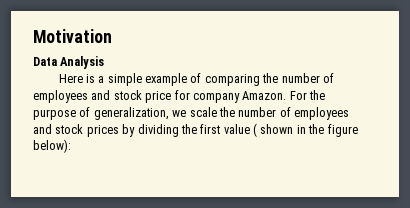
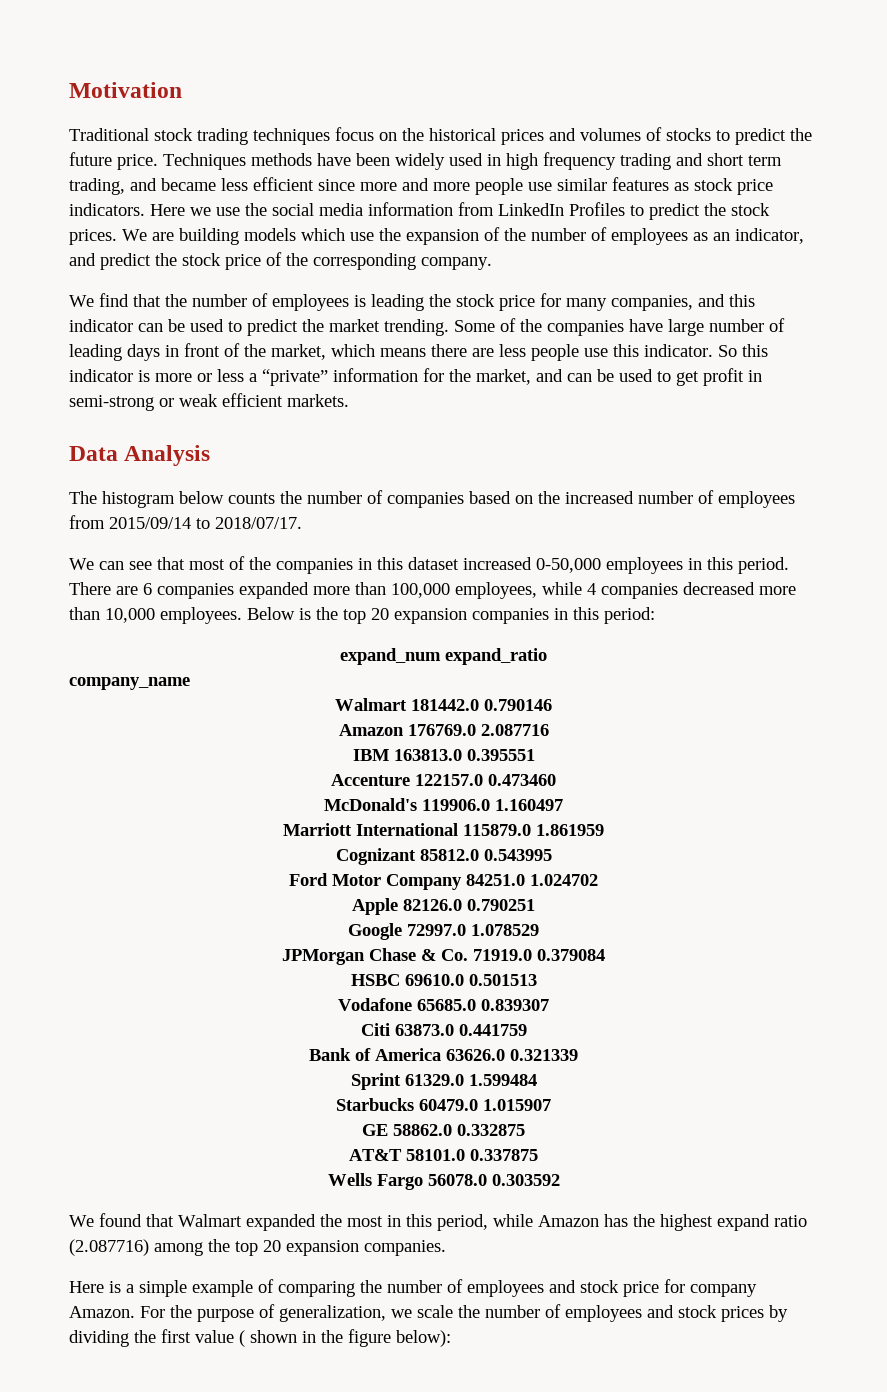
[33,56,105,69] Data Analysis -> [69,127,812,145] [69,152,782,170] [69,177,773,195] [69,202,770,220] [69,227,804,245] [69,252,492,270] [69,293,755,311] [69,318,785,336] [69,343,768,361] [69,368,762,386] [69,393,349,411] [69,445,211,466] [69,490,795,508] [69,515,302,529] [69,556,789,574] [69,582,796,599] [69,607,655,624] [340,648,547,665] [69,677,190,690] [335,698,552,711] [338,724,549,736] [352,749,535,761] [331,774,556,786] [324,798,563,811] [283,823,604,836] [335,848,552,865] [289,873,598,890] [352,898,535,915] [348,923,539,940] [282,948,605,965] [350,974,537,986] [338,998,549,1011] [360,1023,527,1036] [309,1048,578,1061] [350,1073,537,1090] [336,1098,551,1111] [362,1124,525,1136] [349,1149,538,1161] [327,1173,560,1190] [69,1213,807,1231] [69,1239,446,1256] Traditional stock trading techniques focus on the historical prices and volumes of stocks to predict the future price. Techniques methods have been widely used in high frequency trading and short term trading, and became less efficient since more and more people use similar features as stock price indicators. Here we use the social media information from LinkedIn Profiles to predict the stock prices. We are building models which use the expansion of the number of employees as an indicator, and predict the stock price of the corresponding company. // We find that the number of employees is leading the stock price for many companies, and this indicator can be used to predict the market trending. Some of the companies have large number of leading days in front of the market, which means there are less people use this indicator. So this indicator is more or less a “private” information for the market, and can be used to get profit in semi-strong or weak efficient markets. // Data Analysis // The histogram below counts the number of companies based on the increased number of employees from 2015/09/14 to 2018/07/17. // We can see that most of the companies in this dataset increased 0-50,000 employees in this period. There are 6 companies expanded more than 100,000 employees, while 4 companies decreased more than 10,000 employees. Below is the top 20 expansion companies in this period: // expand_num expand_ratio // company_name // Walmart 181442.0 0.790146 // Amazon 176769.0 2.087716 // IBM 163813.0 0.395551 // Accenture 122157.0 0.473460 // McDonald's 119906.0 1.160497 // Marriott International 115879.0 1.861959 // Cognizant 85812.0 0.543995 // Ford Motor Company 84251.0 1.024702 // Apple 82126.0 0.790251 // Google 72997.0 1.078529 // JPMorgan Chase & Co. 71919.0 0.379084 // HSBC 69610.0 0.501513 // Vodafone 65685.0 0.839307 // Citi 63873.0 0.441759 // Bank of America 63626.0 0.321339 // Sprint 61329.0 1.599484 // Starbucks 60479.0 1.015907 // GE 58862.0 0.332875 // AT&T 58101.0 0.337875 // Wells Fargo 56078.0 0.303592 // We found that Walmart expanded the most in this period, while Amazon has the highest expand ratio (2.087716) among the top 20 expansion companies.

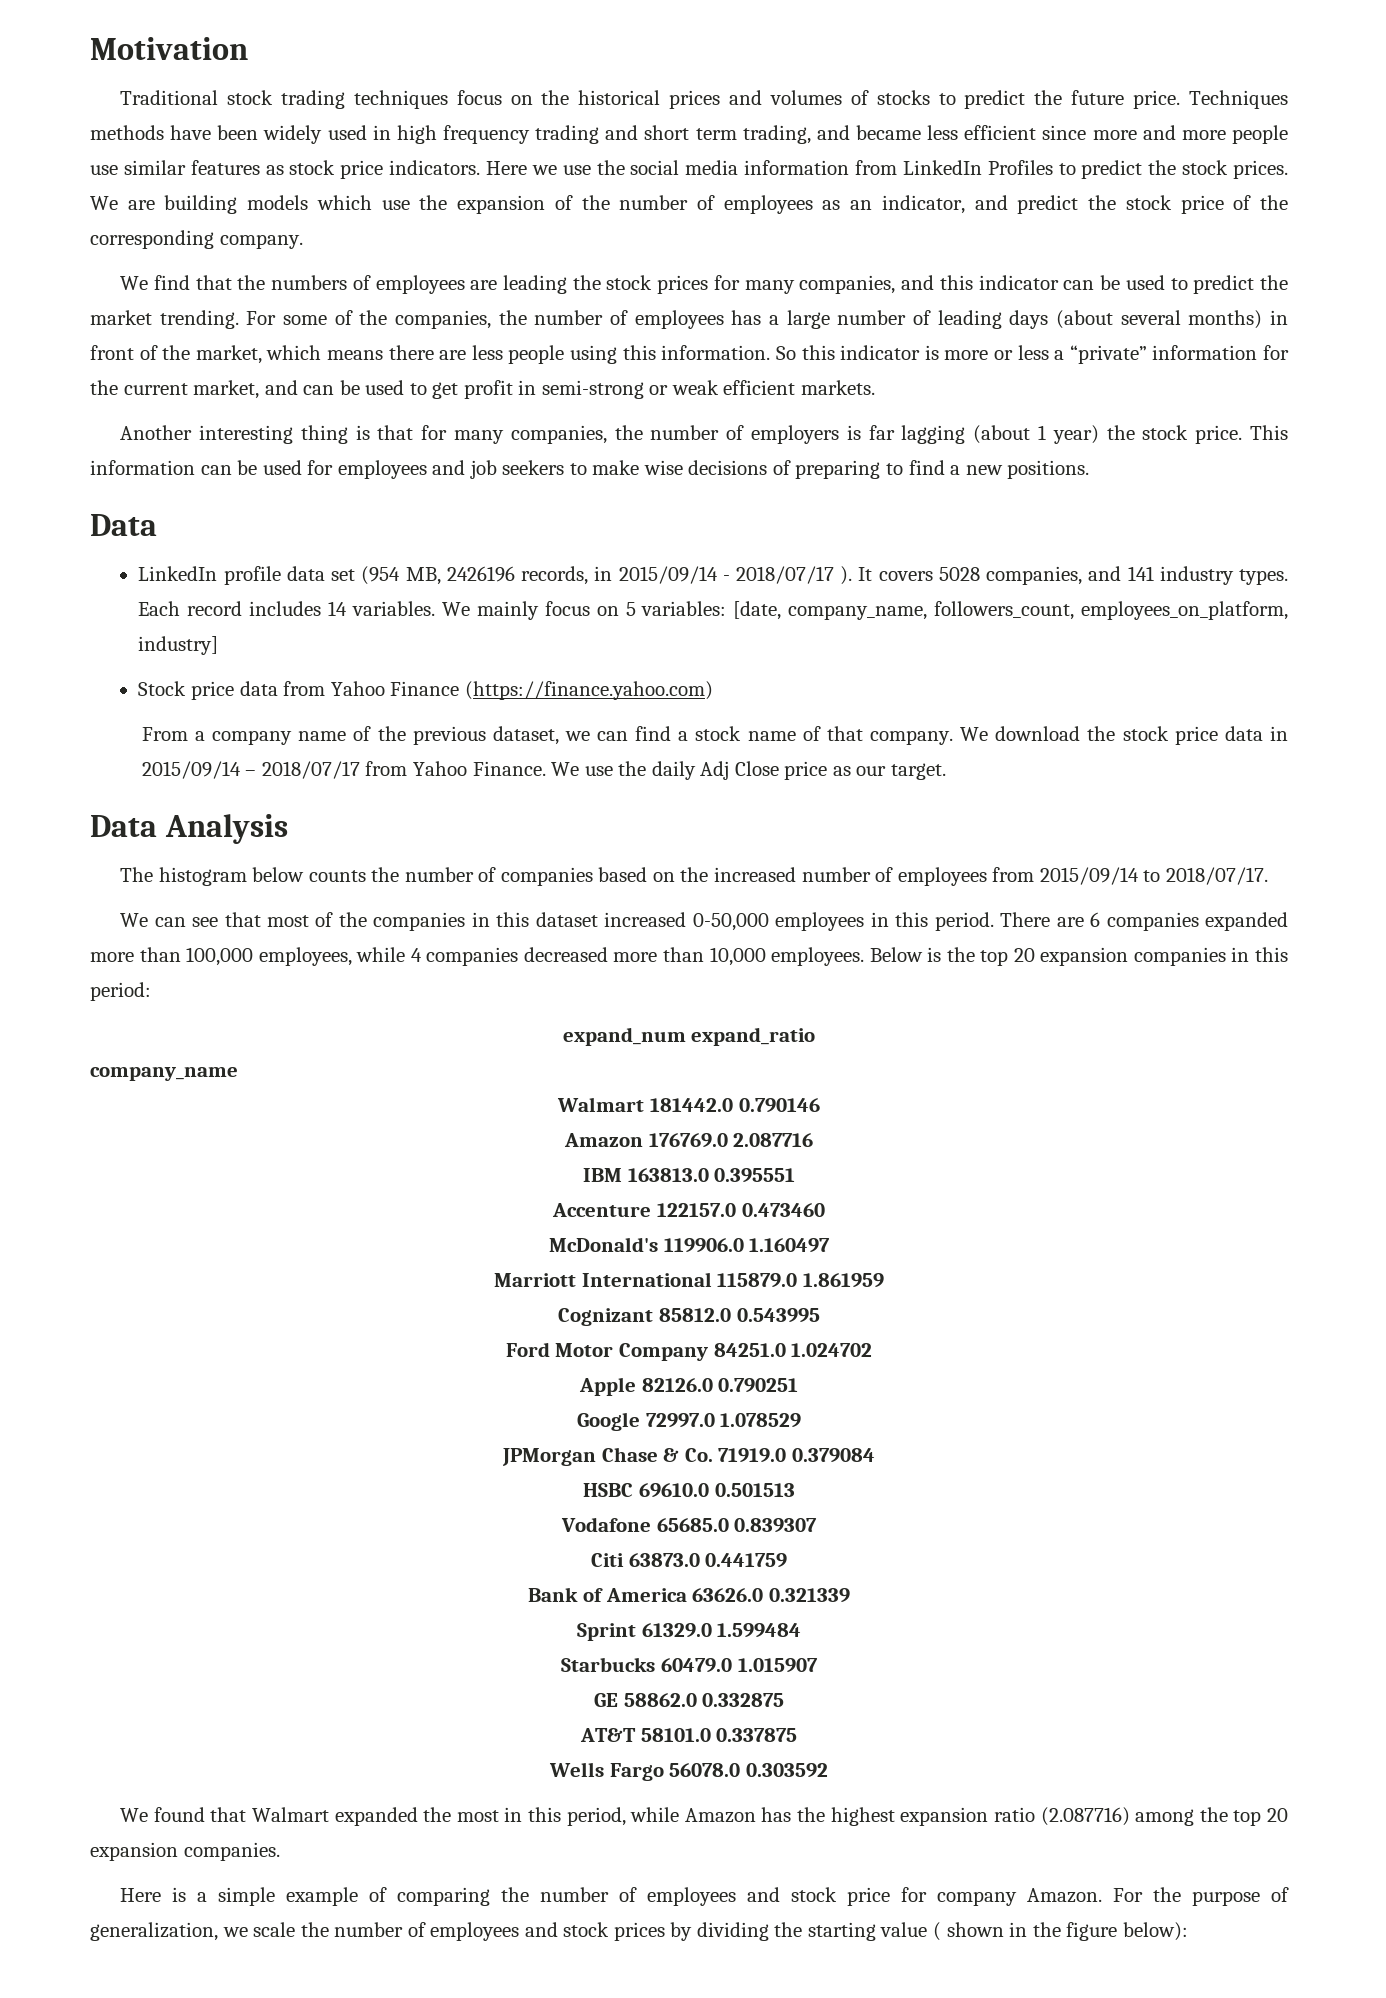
[192,293,366,311] number of employees is -> [271,275,498,294] numbers of employees are
[499,295,535,311] price -> [657,275,709,294] prices
[454,318,663,336] Some of the companies have -> [246,310,779,329] For some of the companies, the number of employees has a
(160, 352) none -> [1055,310,1263,329] (about several months)
[584,344,713,357] use this indicator. -> [570,345,771,364] using this information.
(471, 375) none -> [123,383,188,395] current
(349, 400) none -> [120,425,1289,444] [90,460,1090,479] [90,514,157,536] [138,566,1288,585] [138,601,1289,620] [138,636,219,655] [138,681,713,700] [141,726,1289,745] [141,761,946,780] // Another interesting thing is that for many companies, the number of employers is far lagging (about 1 year) the stock price. This information can be used for employees and job seekers to make wise decisions of preparing to find a new positions. // Data // LinkedIn profile data set (954 MB, 2426196 records, in 2015/09/14 - 2018/07/17 ). It covers 5028 companies, and 141 industry types. Each record includes 14 variables. We mainly focus on 5 variables: [date, company_name, followers_count, employees_on_platform, industry] // Stock price data from Yahoo Finance (https://finance.yahoo.com) // From a company name of the previous dataset, we can find a stock name of that company. We download the stock price data in 2015/09/14 – 2018/07/17 from Yahoo Finance. We use the daily Adj Close price as our target.
[717,1214,770,1231] expand -> [900,1807,989,1826] expansion
[161,1329,191,1343] first -> [807,1922,876,1941] starting

